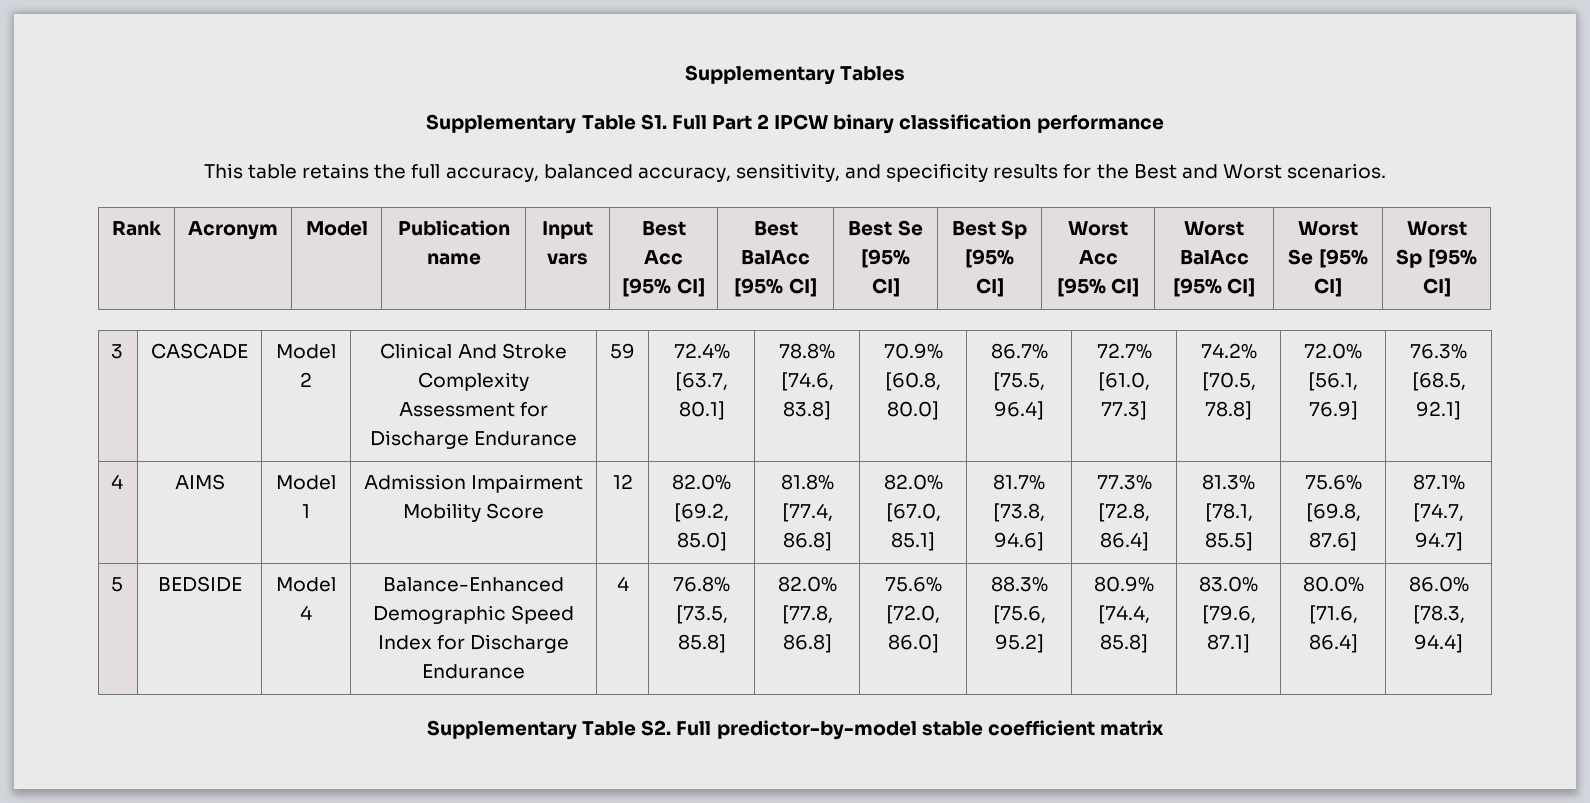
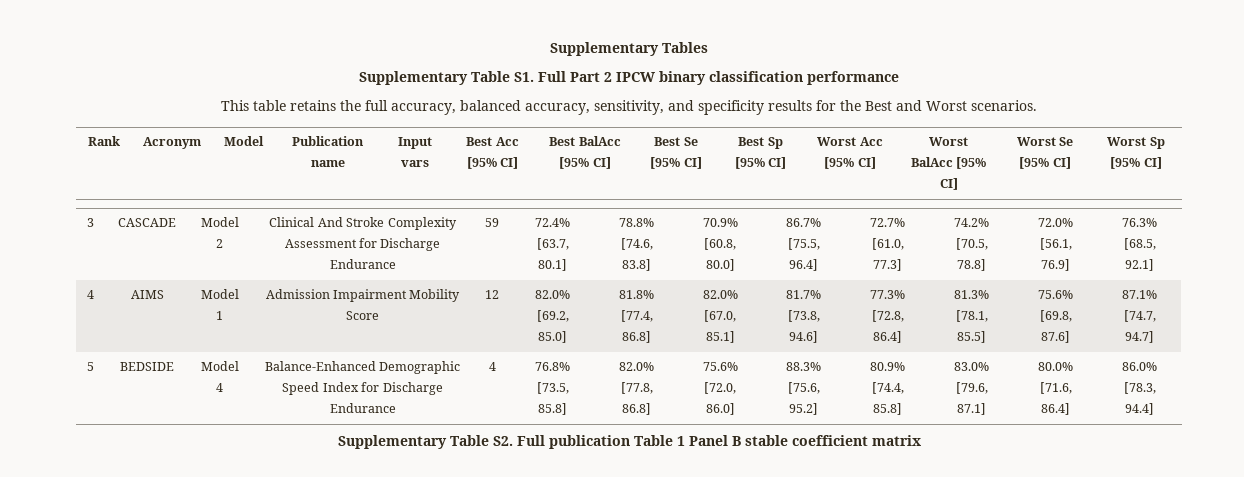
[716,720,917,740] predictor-by-model -> [548,435,741,449] publication Table 1 Panel B

